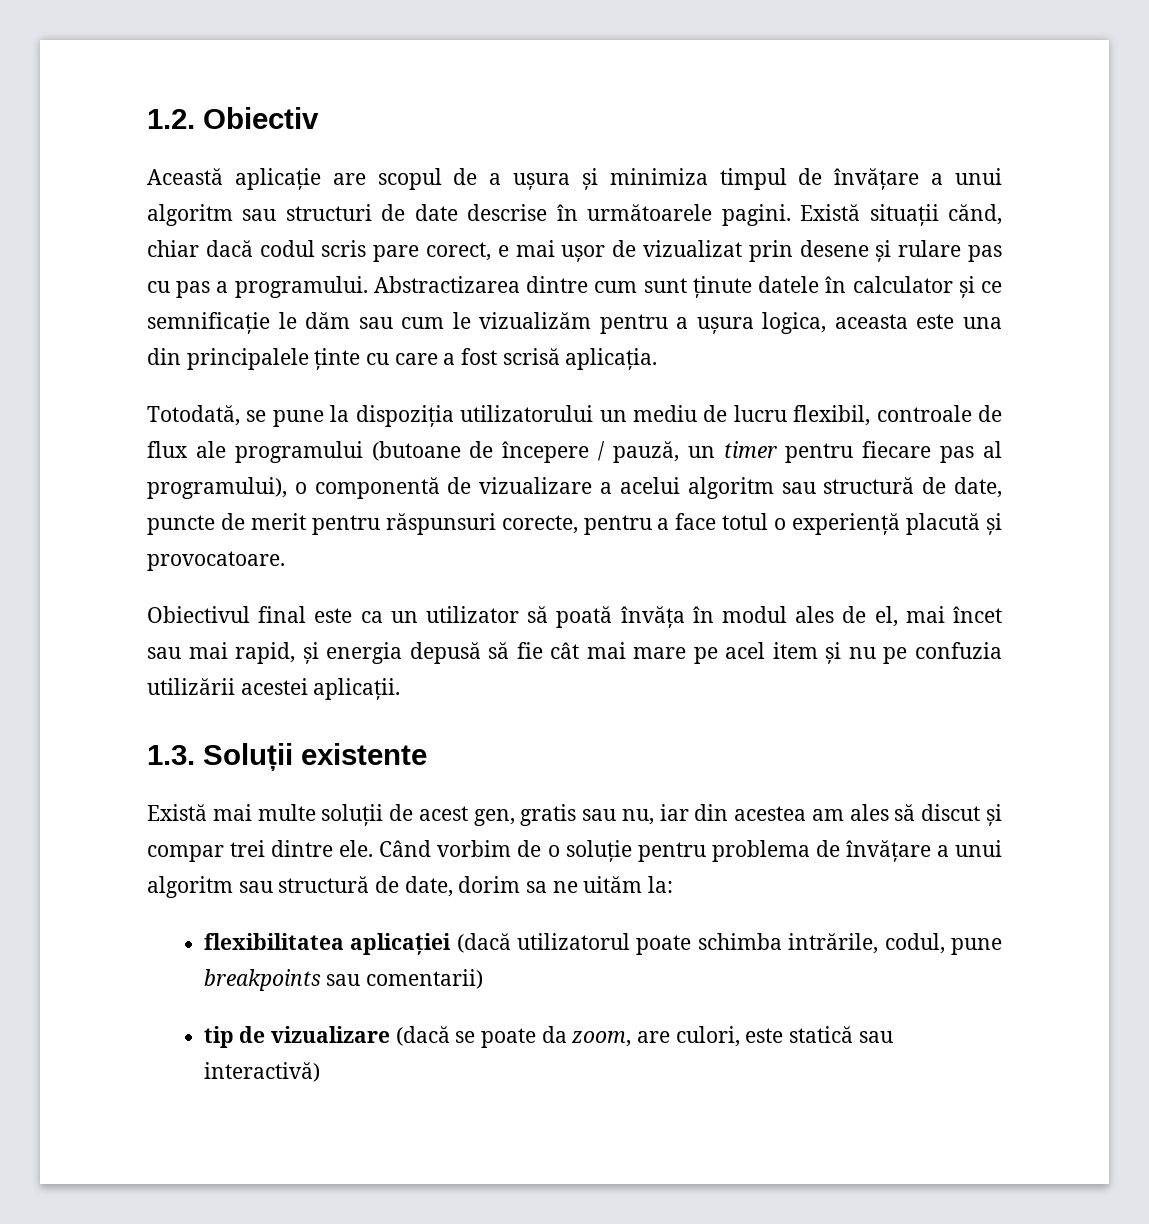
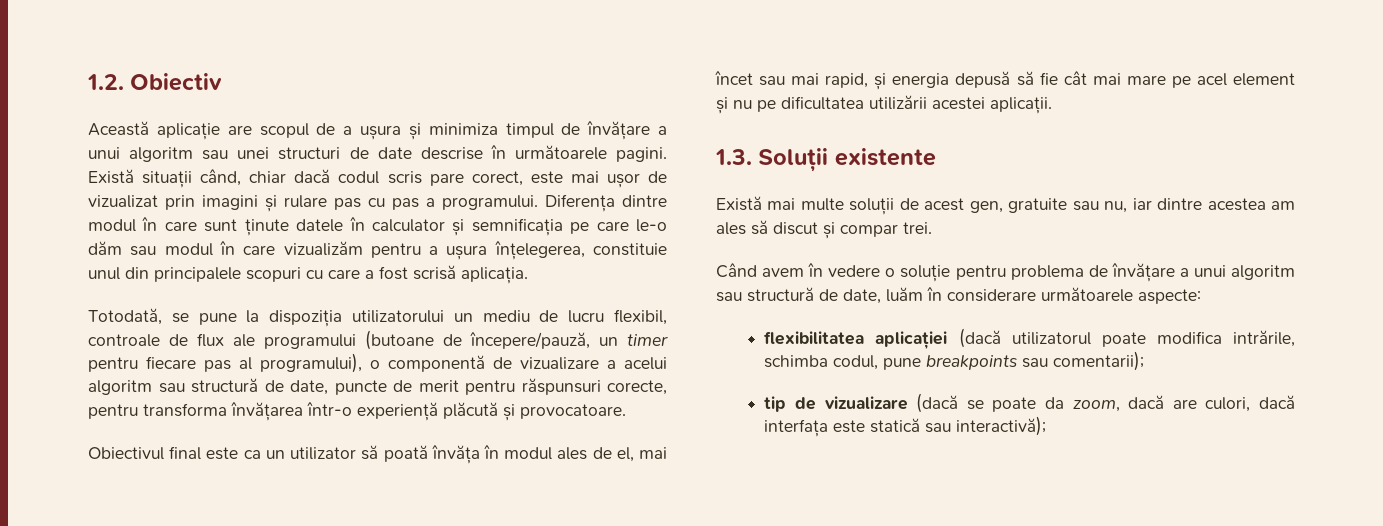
(277, 215) none -> [237,147,270,159] unei
[948,204,1002,225] cănd, -> [200,169,242,186] când,
[497,245,509,257] e -> [530,171,563,184] este
[799,240,869,257] desene -> [202,195,258,210] imagini
[373,276,638,293] Abstractizarea dintre cum -> [545,194,667,212] [88,217,197,232] Diferența dintre modul în care
[981,281,1003,293] [147,312,1003,334] ce semnificație le dăm sau cum le vizualizăm pentru a ușura logica, aceasta este una -> [471,218,668,236] [88,241,667,260] [88,267,120,280] semnificația pe care le-o dăm sau modul în care vizualizăm pentru a ușura înțelegerea, constituie unul
[314,348,361,370] ținte -> [246,267,301,282] scopuri
[502,441,679,463] începere / pauză, -> [470,332,590,349] începere/pauză,
[657,513,981,535] a face totul o experiență placută -> [143,402,498,421] transforma învățarea într-o experiență plăcută
[772,642,818,659] item -> [1233,73,1295,86] element
[914,642,1002,659] confuzia -> [781,96,864,110] dificultatea
[520,804,577,826] gratis -> [1008,198,1068,213] gratuite
[694,804,729,821] din -> [1157,198,1203,210] dintre
[230,840,542,857] trei dintre ele. Când vorbim de -> [903,222,932,234] [716,263,881,278] trei. // Când avem în vedere
[458,876,674,893] dorim sa ne uităm la: -> [886,287,1201,304] luăm în considerare următoarele aspecte:
[697,933,879,954] schimba intrările, -> [1156,330,1295,347] [764,355,829,368] modifica intrările, schimba
[366,969,484,989] comentarii) -> [1053,351,1145,371] comentarii);
(632, 1039) none -> [1128,395,1165,409] dacă
(740, 1036) none -> [1259,395,1295,409] [764,419,829,437] dacă interfața
[203,1062,320,1082] interactivă) -> [956,416,1047,436] interactivă);

